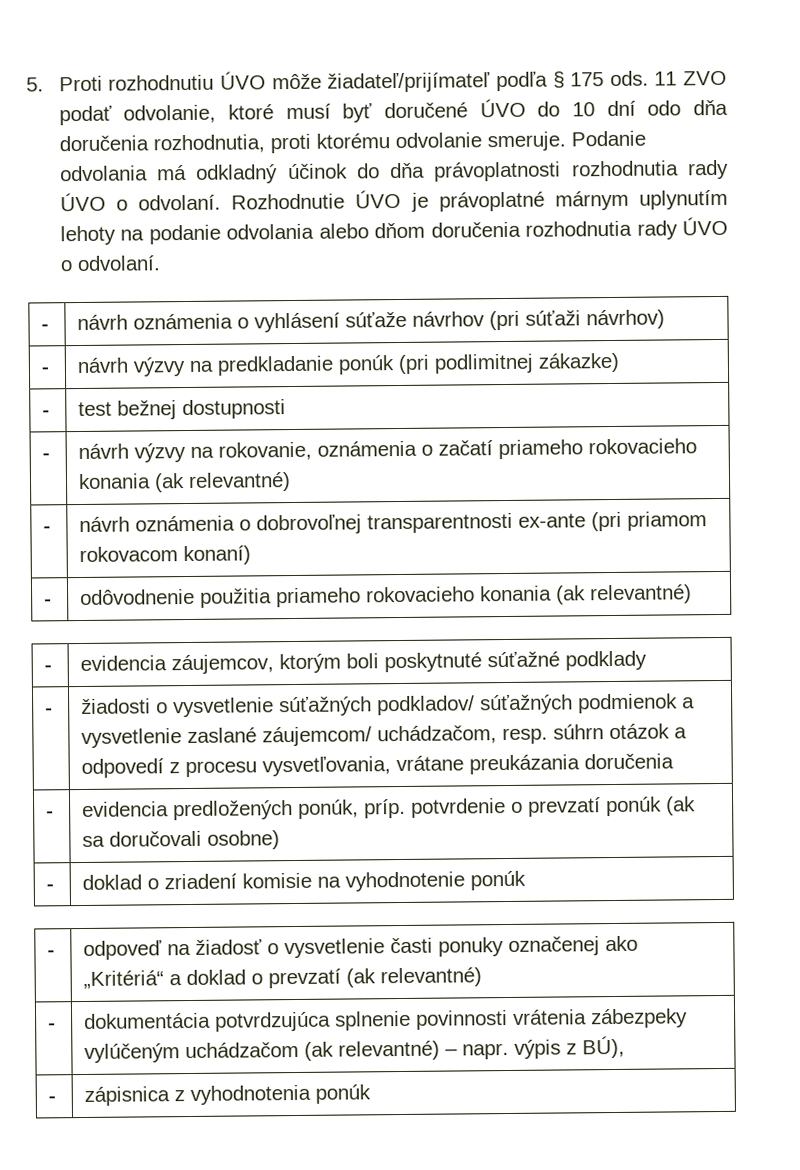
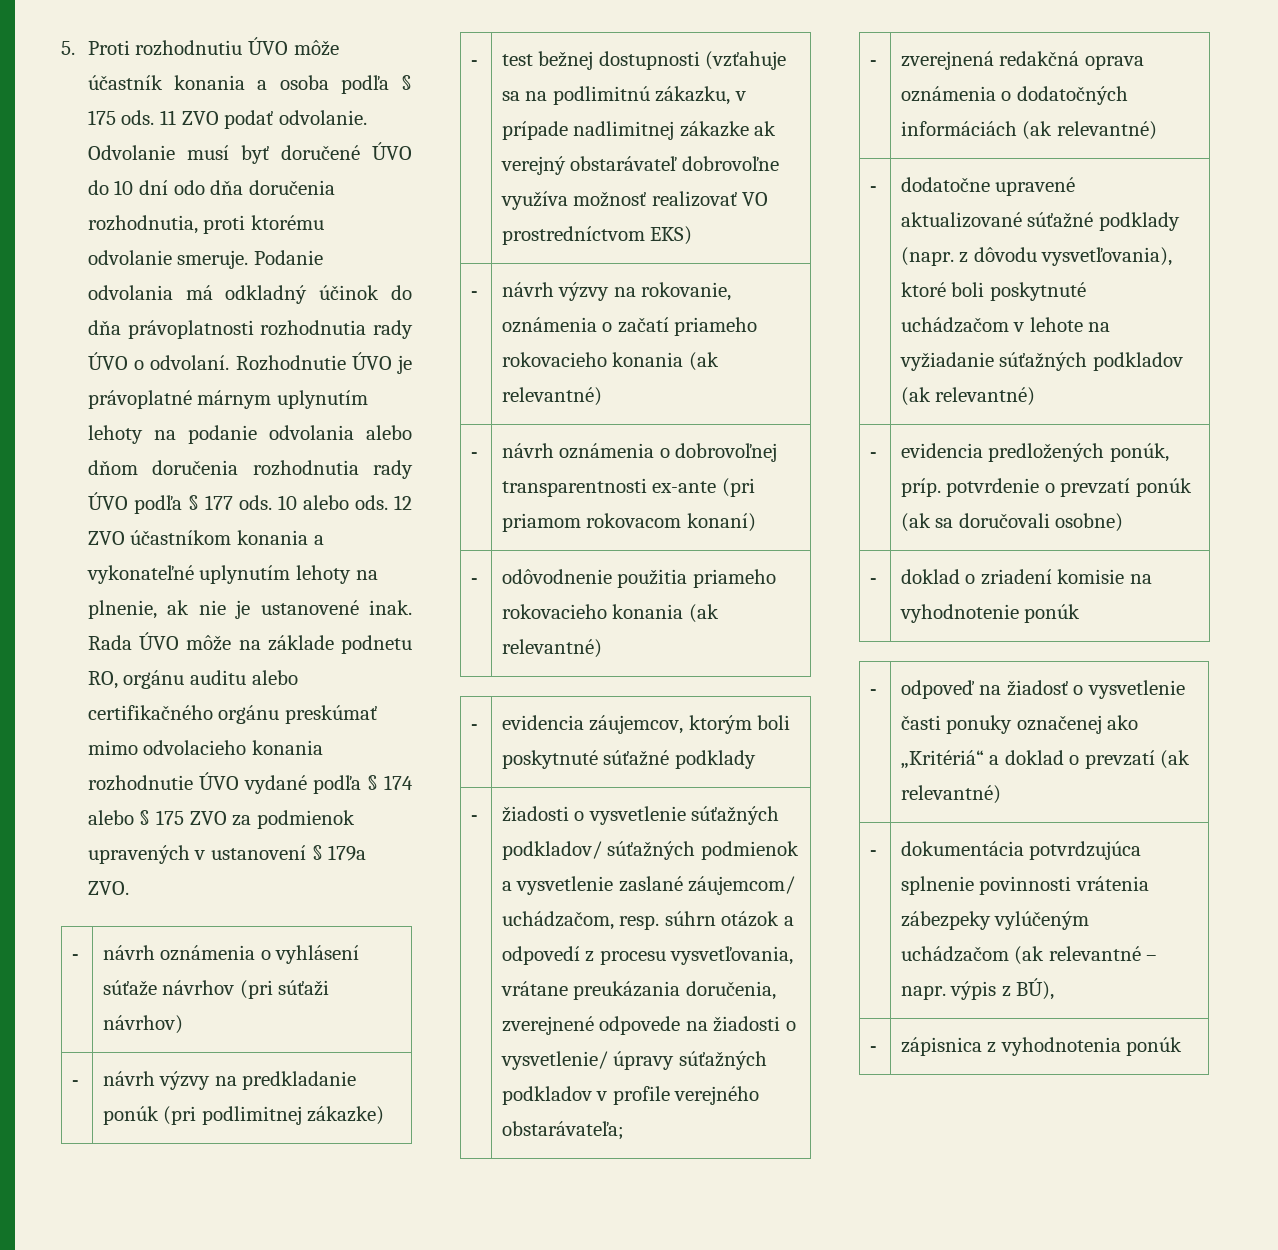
[327,72,492,93] žiadateľ/prijímateľ -> [87,75,329,90] účastník konania a osoba
[123,104,275,124] odvolanie, ktoré -> [278,110,367,125] [87,145,175,160] odvolanie. Odvolanie
[59,255,161,272] o odvolaní. -> [133,495,412,514] [87,530,324,545] [86,565,378,584] [87,600,412,619] [87,632,412,654] [87,670,298,689] [87,705,377,724] [87,740,323,755] [87,772,413,794] [87,810,355,829] [87,845,367,864] [87,881,129,895] podľa § 177 ods. 10 alebo ods. 12 ZVO účastníkom konania a vykonateľné uplynutím lehoty na plnenie, ak nie je ustanovené inak. Rada ÚVO môže na základe podnetu RO, orgánu auditu alebo certifikačného orgánu preskúmať mimo odvolacieho konania rozhodnutie ÚVO vydané podľa § 174 alebo § 175 ZVO za podmienok upravených v ustanovení § 179a ZVO.
(287, 409) none -> [705,51,787,70] [501,86,746,105] [501,121,777,140] [500,156,779,175] [500,191,769,210] [501,226,693,245] (vzťahuje sa na podlimitnú zákazku, v prípade nadlimitnej zákazke ak verejný obstarávateľ dobrovoľne využíva možnosť realizovať VO prostredníctvom EKS)
[584,753,675,770] doručenia -> [685,981,776,1000] [501,1016,796,1035] [500,1051,767,1070] [501,1086,760,1105] [501,1121,624,1140] [869,60,877,66] [900,51,1144,70] [900,86,1128,105] [900,121,1157,140] [869,186,877,192] [900,177,1076,196] [900,212,1180,231] [900,247,1173,266] [900,282,1086,301] [900,317,1111,333] [899,352,1183,371] [900,387,1036,406] doručenia, zverejnené odpovede na žiadosti o vysvetlenie/ úpravy súťažných podkladov v profile verejného obstarávateľa; // - | zverejnená redakčná oprava oznámenia o dodatočných informáciách (ak relevantné) // - | dodatočne upravené aktualizované súťažné podklady (napr. z dôvodu vysvetľovania), ktoré boli poskytnuté uchádzačom v lehote na vyžiadanie súťažných podkladov (ak relevantné)
[338,1040,441,1061] relevantné) -> [1048,946,1141,961] relevantné

